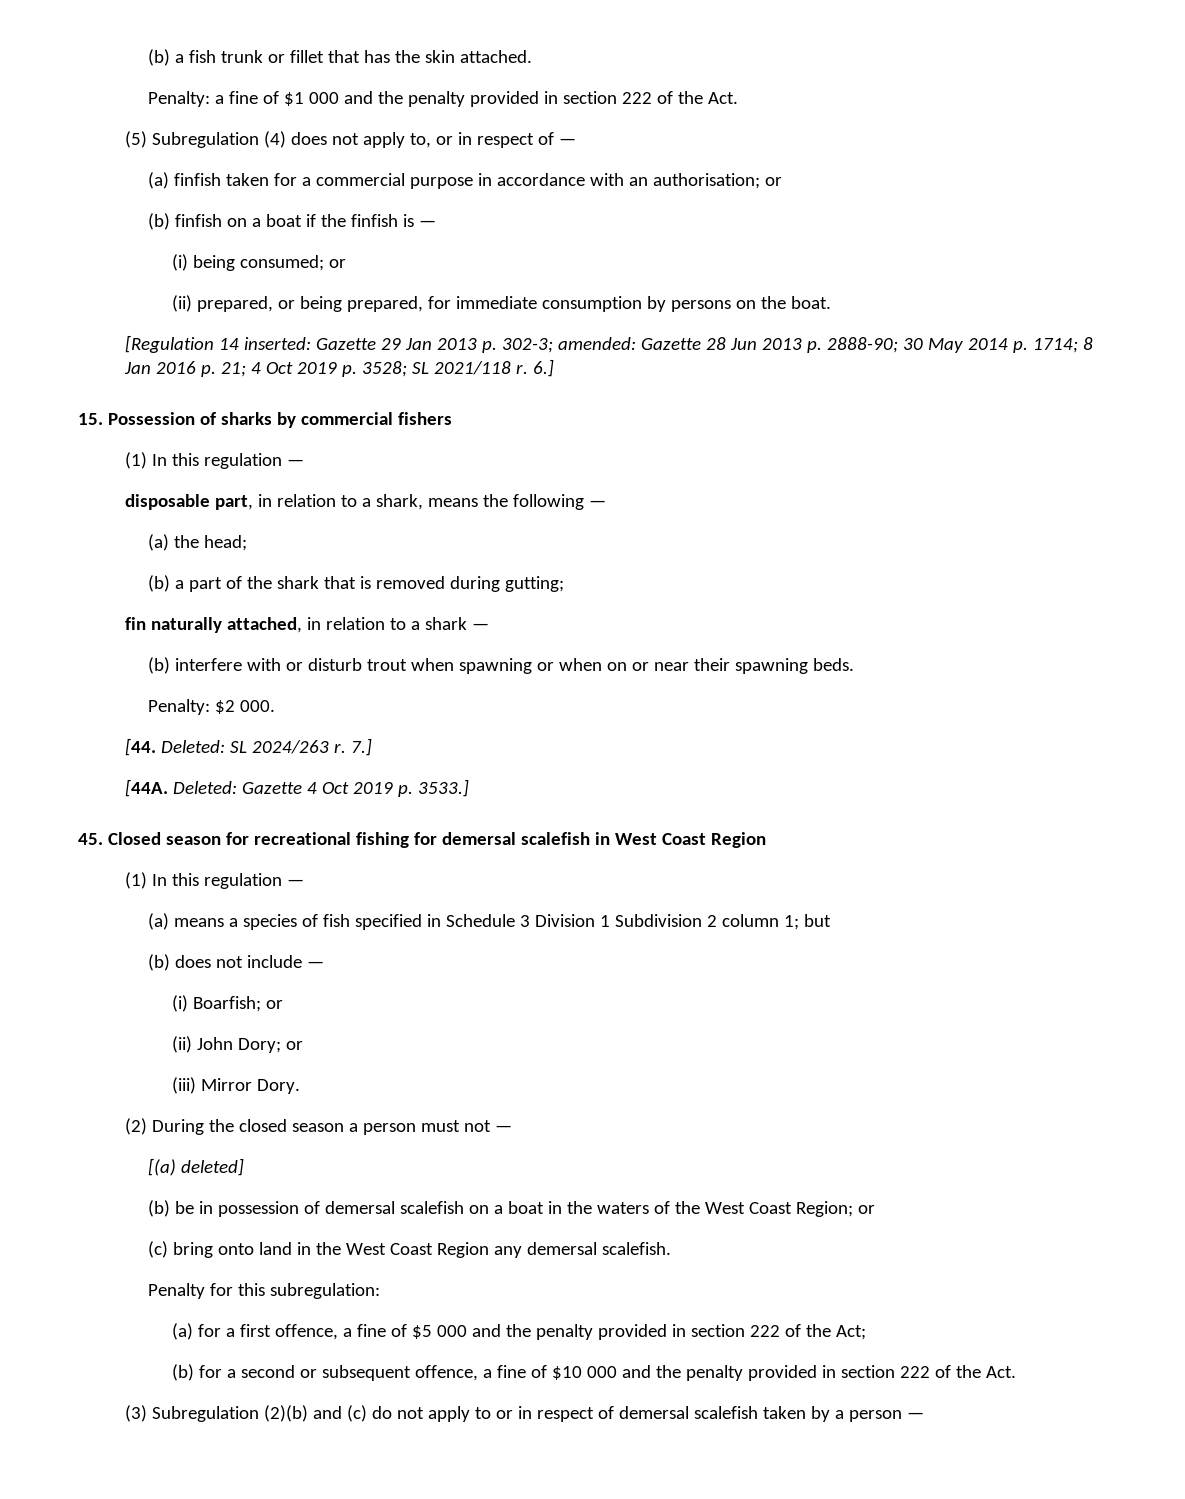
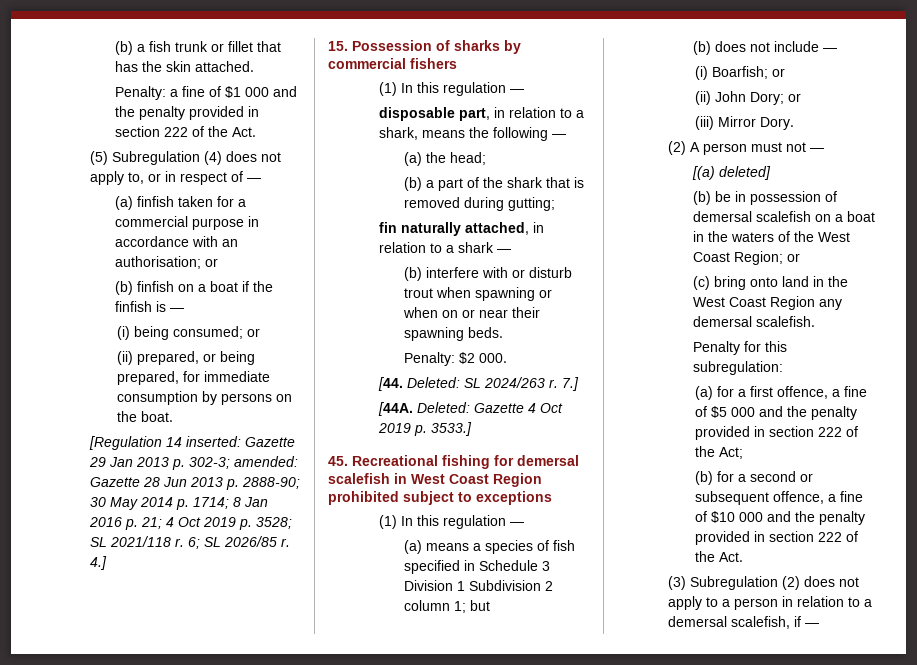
[532,359,554,377] 6.] -> [187,536,290,549] [89,556,107,570] 6; SL 2026/85 r. 4.]
[107,832,351,845] Closed season for recreational -> [352,455,438,466] Recreational
(766, 840) none -> [328,491,552,505] prohibited subject to exceptions
[151,1119,358,1135] During the closed season a -> [689,142,700,152] A
[263,1405,902,1422] (2)(b) and (c) do not apply to or in respect of demersal scalefish taken by a person -> [781,576,859,590] [667,596,872,610] [667,616,801,629] (2) does not apply to a person in relation to a demersal scalefish, if

